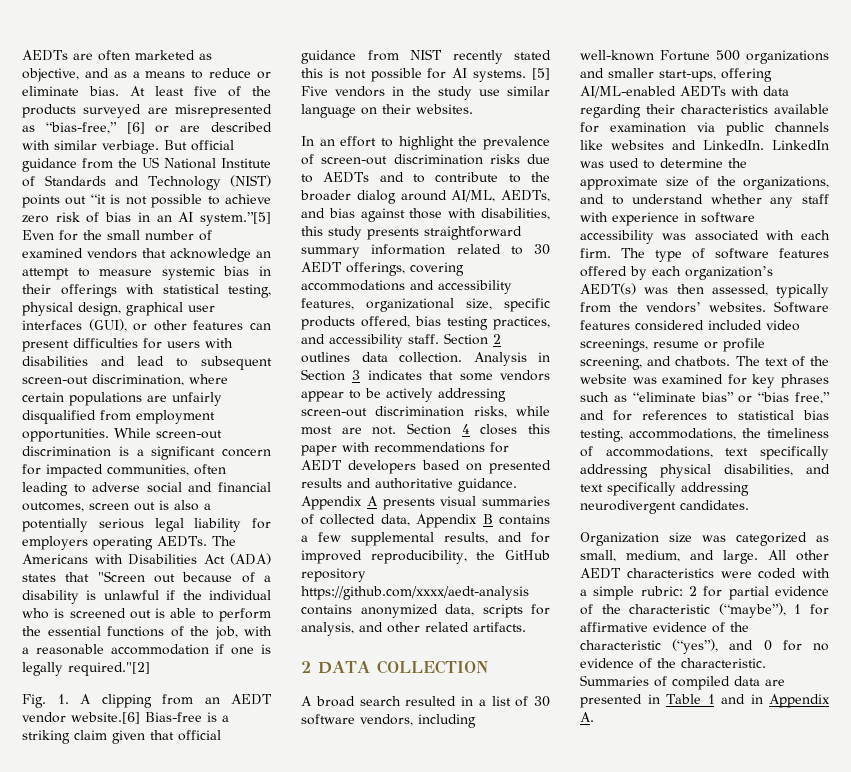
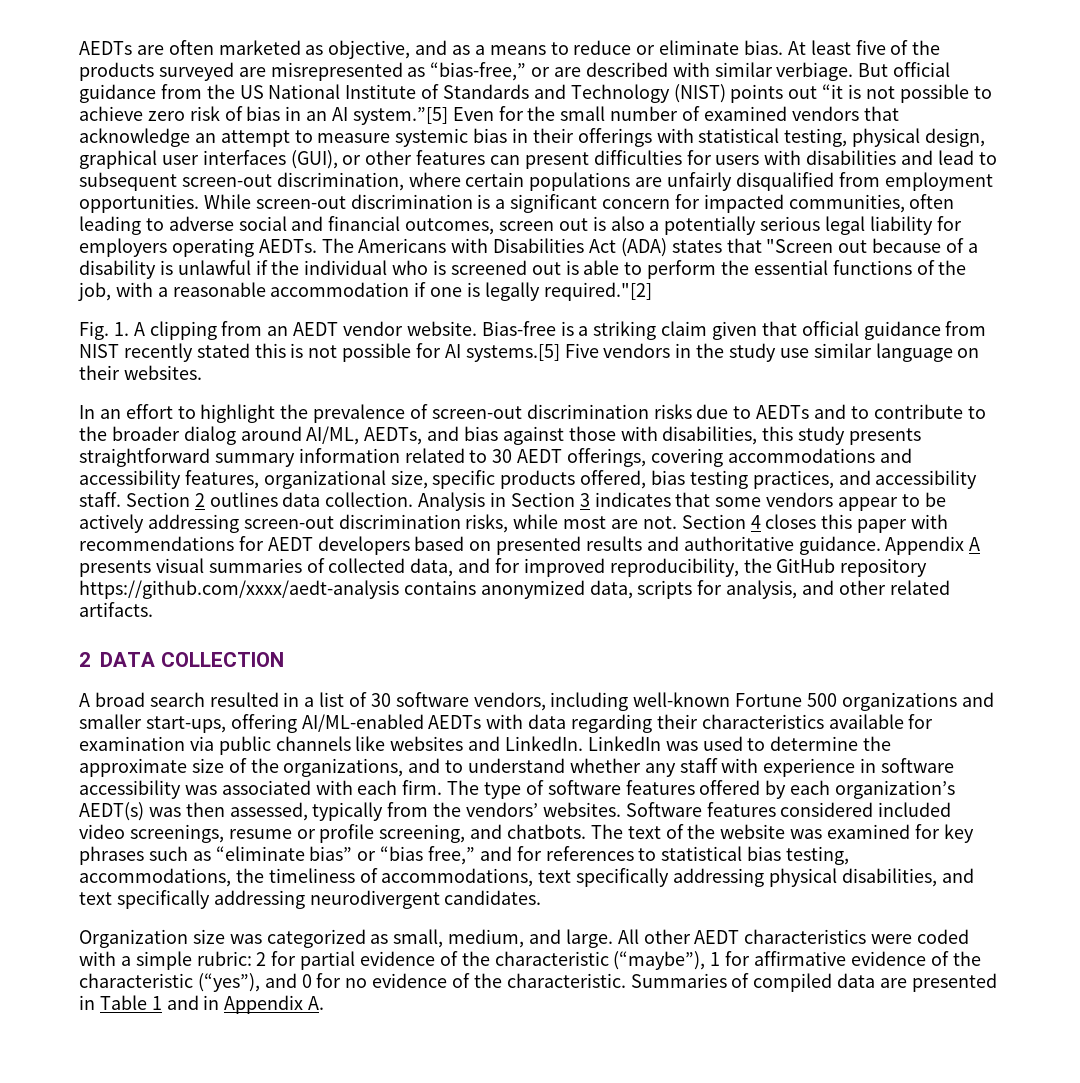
[126,122,145,134] [6] -> (527, 71) none
[71,712,140,724] website.[6] -> [406,321,477,336] website.
[473,68,550,82] systems. [5] -> [465,344,560,362] systems.[5]
[416,514,550,528] [301,532,488,546] Appendix B contains a few supplemental results, -> (454, 567) none

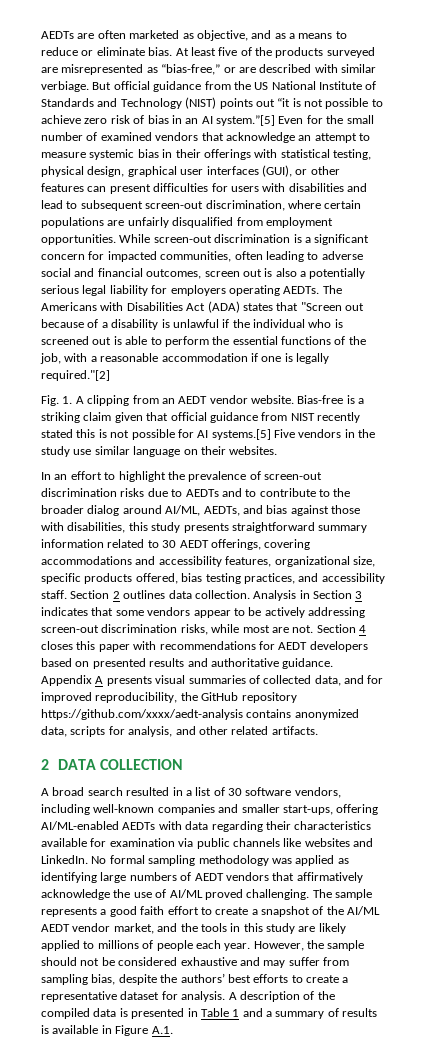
[735,692,957,711] Fortune 500 organizations -> [157,804,215,815] companies
[587,736,892,751] [79,758,955,777] [79,780,956,799] [79,802,952,821] [79,824,974,843] [79,846,850,865] [79,868,974,887] [79,890,542,909] [79,929,970,948] [79,951,981,970] [79,973,750,992] LinkedIn was used to determine the approximate size of the organizations, and to understand whether any staff with experience in software accessibility was associated with each firm. The type of software features offered by each organization’s AEDT(s) was then assessed, typically from the vendors’ websites. Software features considered included video screenings, resume or profile screening, and chatbots. The text of the website was examined for key phrases such as “eliminate bias” or “bias free,” and for references to statistical bias testing, accommodations, the timeliness of accommodations, text specifically addressing physical disabilities, and text specifically addressing neurodivergent candidates. // Organization size was categorized as small, medium, and large. All other AEDT characteristics were coded with a simple rubric: 2 for partial evidence of the characteristic (“maybe”), 1 for affirmative evidence of the characteristic (“yes”), and 0 for no evidence of the characteristic. Summaries of -> [91,855,349,866] [41,872,363,883] [41,889,372,900] [41,906,381,917] [41,923,346,934] [41,940,365,951] [41,957,349,968] [41,973,349,985] [41,991,335,1002] No formal sampling methodology was applied as identifying large numbers of AEDT vendors that affirmatively acknowledge the use of AI/ML proved challenging. The sample represents a good faith effort to create a snapshot of the AI/ML AEDT vendor market, and the tools in this study are likely applied to millions of people each year. However, the sample should not be considered exhaustive and may suffer from sampling bias, despite the authors’ best efforts to create a representative dataset for analysis. A description of the
[880,978,908,988] are -> [119,1008,128,1017] is
[203,995,325,1014] in Appendix A. -> [266,1008,378,1019] [41,1025,173,1036] a summary of results is available in Figure A.1.

